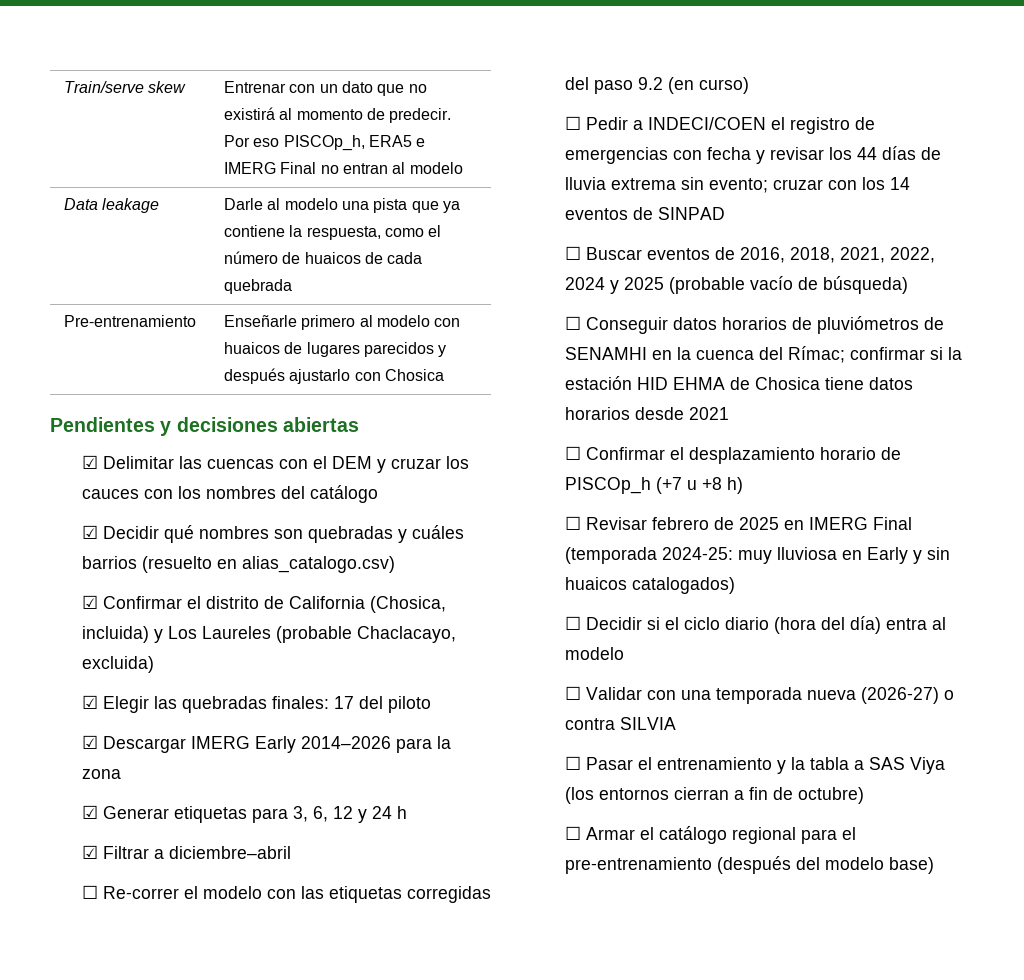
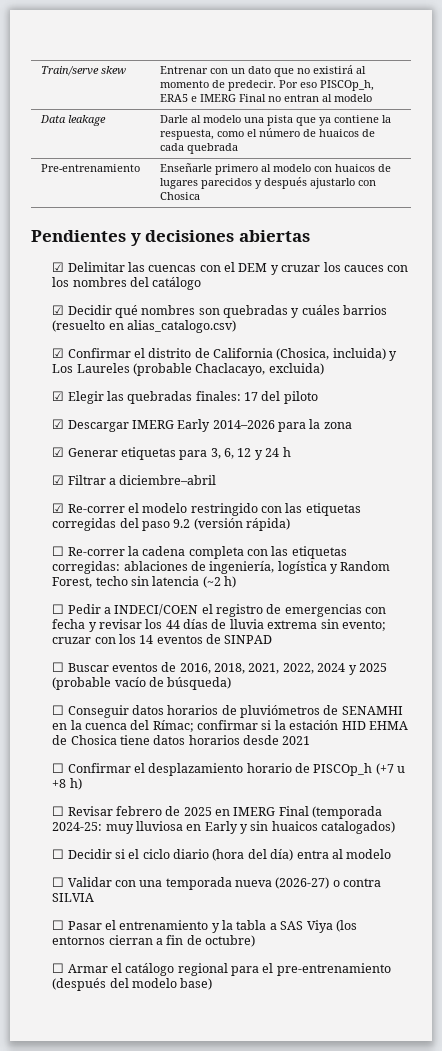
[81,885,98,899] ☐ -> [52,503,65,513] ☑
(262, 892) none -> [190,503,258,516] restringido
[667,77,749,94] (en curso) -> [193,518,291,531] [52,546,347,559] [52,561,391,574] [52,576,237,588] (versión rápida) // ☐ Re-correr la cadena completa con las etiquetas corregidas: ablaciones de ingeniería, logística y Random Forest, techo sin latencia (~2 h)

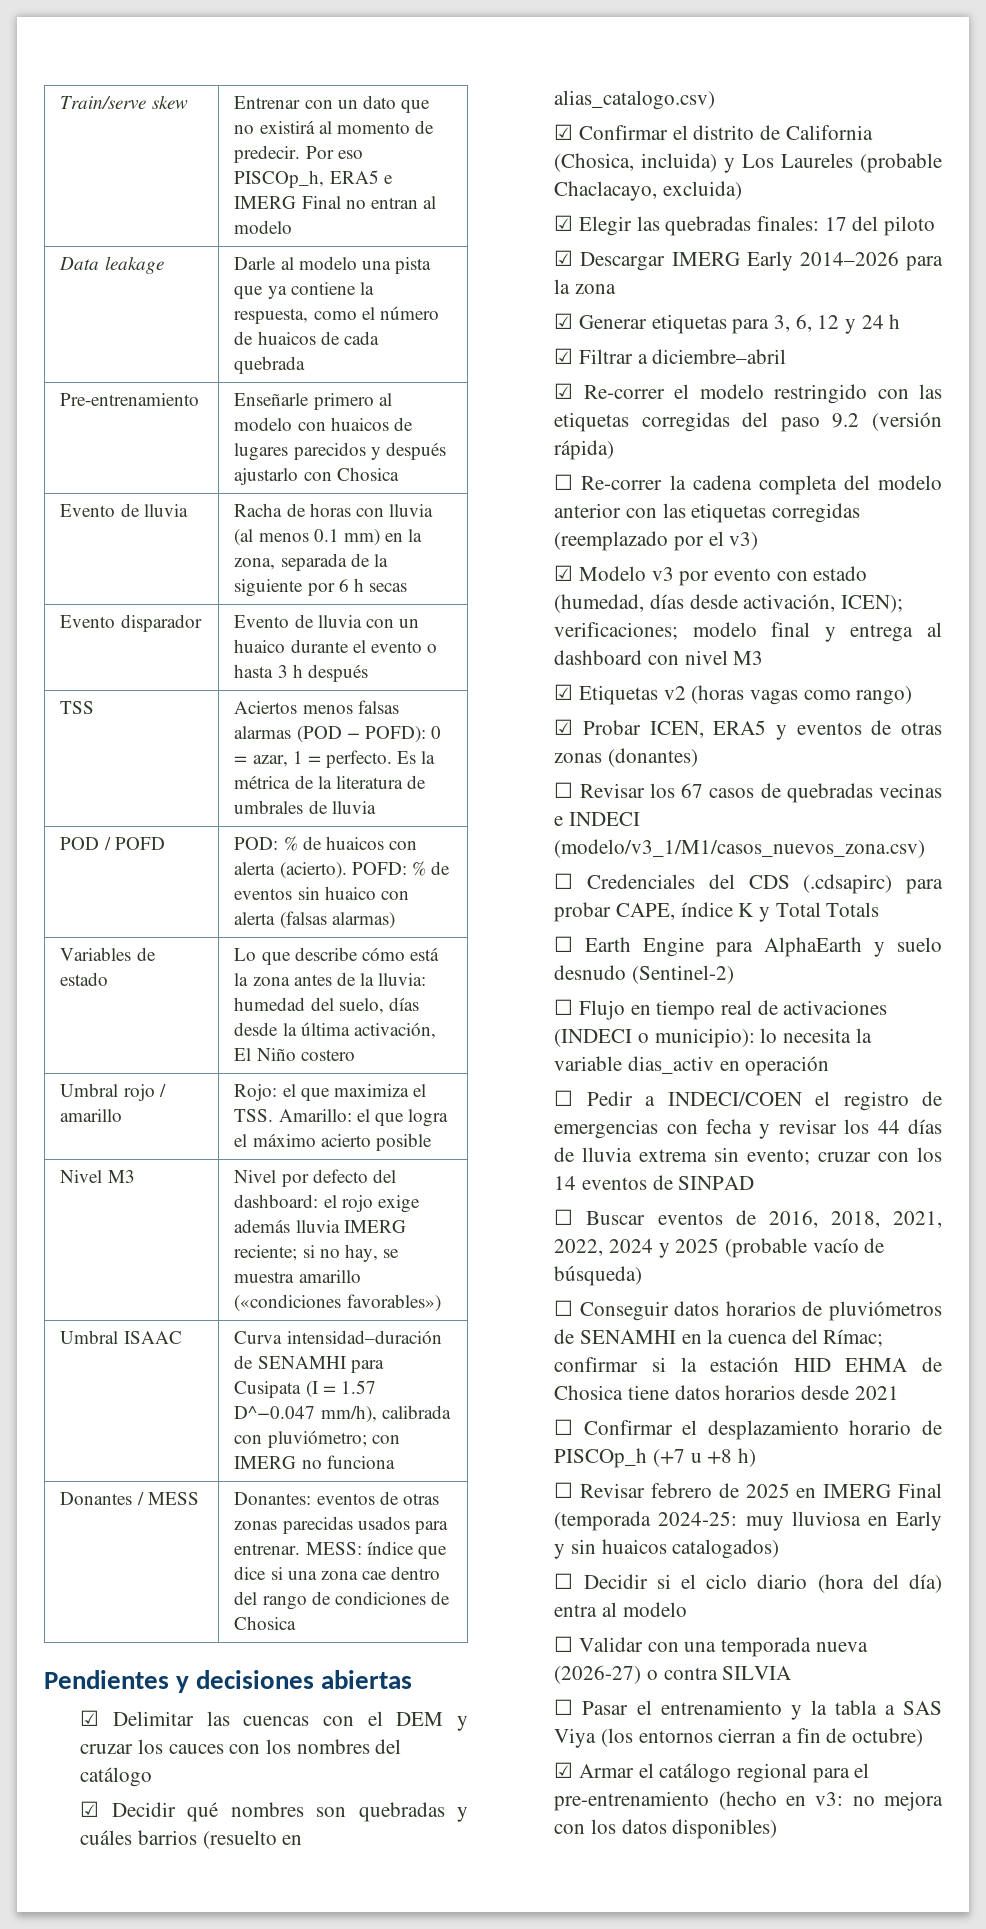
(200, 196) none -> [60,503,188,517] [234,503,433,517] [234,529,423,546] [234,553,388,571] [234,578,407,597] [60,614,202,632] [234,614,419,628] [234,639,437,653] [234,664,368,682] [60,701,95,714] [234,700,399,714] [234,726,441,743] [234,750,436,768] [234,775,426,789] [234,800,376,814] [60,837,165,850] [234,836,417,851] [234,861,450,879] [234,886,409,900] [234,911,395,929] [60,947,156,961] [60,972,109,986] [234,947,439,965] [234,972,427,986] [234,997,419,1014] [234,1022,436,1039] [234,1048,355,1061] [60,1083,166,1101] [60,1109,123,1122] [234,1084,426,1101] [234,1109,448,1127] [234,1133,432,1151] [60,1170,135,1183] [234,1169,396,1187] [234,1194,420,1213] [234,1219,406,1233] [234,1244,399,1262] [234,1270,361,1283] [234,1294,441,1312] [60,1330,182,1344] [234,1330,442,1344] [234,1355,384,1373] [234,1380,376,1398] [234,1405,451,1423] [234,1431,400,1448] [234,1455,395,1469] [60,1492,199,1505] [234,1491,439,1505] [234,1516,448,1534] [234,1541,447,1559] [234,1566,441,1580] [234,1591,450,1610] [234,1616,297,1630] // Evento de lluvia | Racha de horas con lluvia (al menos 0.1 mm) en la zona, separada de la siguiente por 6 h secas // Evento disparador | Evento de lluvia con un huaico durante el evento o hasta 3 h después // TSS | Aciertos menos falsas alarmas (POD − POFD): 0 = azar, 1 = perfecto. Es la métrica de la literatura de umbrales de lluvia // POD / POFD | POD: % de huaicos con alerta (acierto). POFD: % de eventos sin huaico con alerta (falsas alarmas) // Variables de estado | Lo que describe cómo está la zona antes de la lluvia: humedad del suelo, días desde la última activación, El Niño costero // Umbral rojo / amarillo | Rojo: el que maximiza el TSS. Amarillo: el que logra el máximo acierto posible // Nivel M3 | Nivel por defecto del dashboard: el rojo exige además lluvia IMERG reciente; si no hay, se muestra amarillo («condiciones favorables») // Umbral ISAAC | Curva intensidad–duración de SENAMHI para Cusipata (I = 1.57 D^−0.047 mm/h), calibrada con pluviómetro; con IMERG no funciona // Donantes / MESS | Donantes: eventos de otras zonas parecidas usados para entrenar. MESS: índice que dice si una zona cae dentro del rango de condiciones de Chosica
[247,546,347,559] [52,561,391,574] [52,576,237,588] con las etiquetas corregidas: ablaciones de ingeniería, logística y Random Forest, techo sin latencia (~2 h) -> [843,475,942,490] [554,503,861,523] [554,531,759,551] [554,565,868,586] [554,594,904,613] [554,622,942,642] [554,650,764,665] [554,684,913,705] [554,719,942,740] [554,748,699,767] [554,782,942,803] [554,812,641,826] [554,839,926,858] [554,873,943,894] [554,902,880,922] [554,936,942,957] [554,965,735,984] [554,999,888,1020] [554,1028,872,1048] [554,1056,830,1076] del modelo anterior con las etiquetas corregidas (reemplazado por el v3) // ☑ Modelo v3 por evento con estado (humedad, días desde activación, ICEN); verificaciones; modelo final y entrega al dashboard con nivel M3 // ☑ Etiquetas v2 (horas vagas como rango) // ☑ Probar ICEN, ERA5 y eventos de otras zonas (donantes) // ☐ Revisar los 67 casos de quebradas vecinas e INDECI (modelo/v3_1/M1/casos_nuevos_zona.csv) // ☐ Credenciales del CDS (.cdsapirc) para probar CAPE, índice K y Total Totals // ☐ Earth Engine para AlphaEarth y suelo desnudo (Sentinel-2) // ☐ Flujo en tiempo real de activaciones (INDECI o municipio): lo necesita la variable dias_activ en operación
[52,963,65,973] ☐ -> [554,1762,574,1778] ☑
[52,978,213,991] (después del modelo base) -> [718,1791,943,1811] [554,1819,778,1839] (hecho en v3: no mejora con los datos disponibles)

